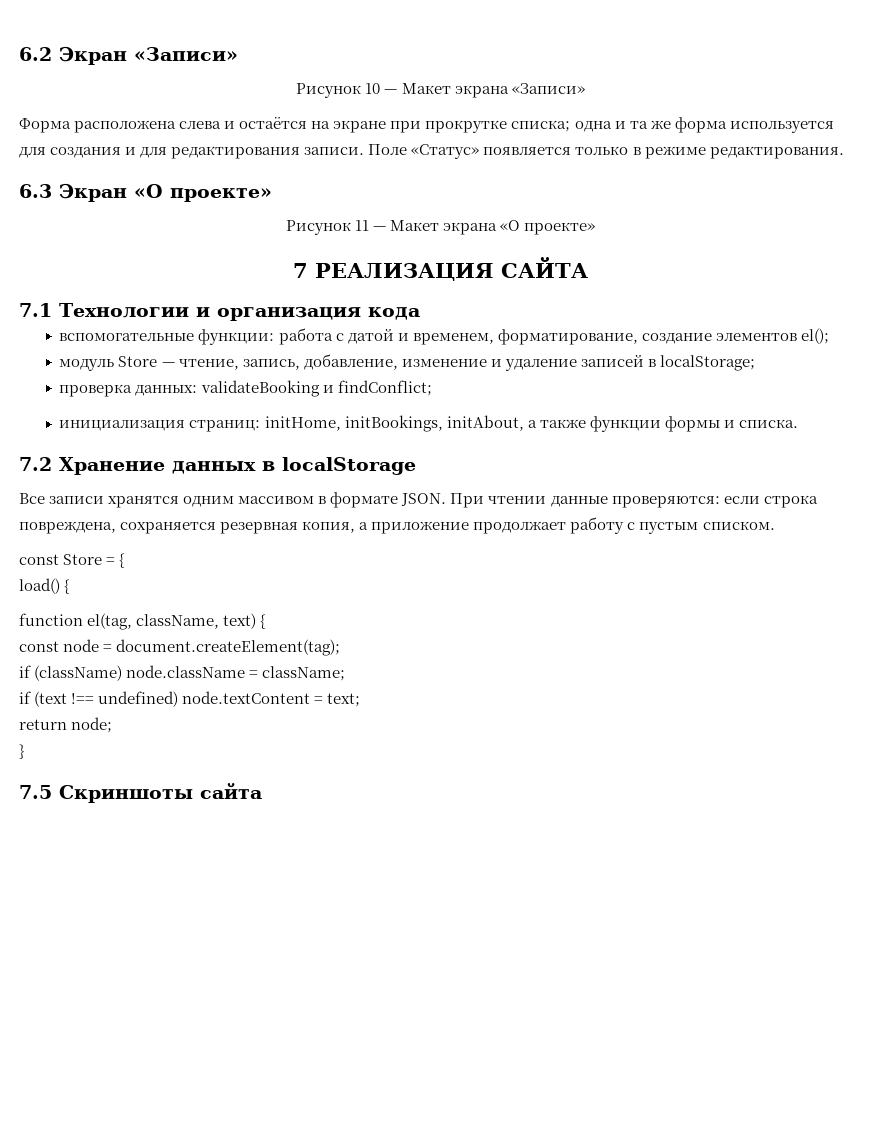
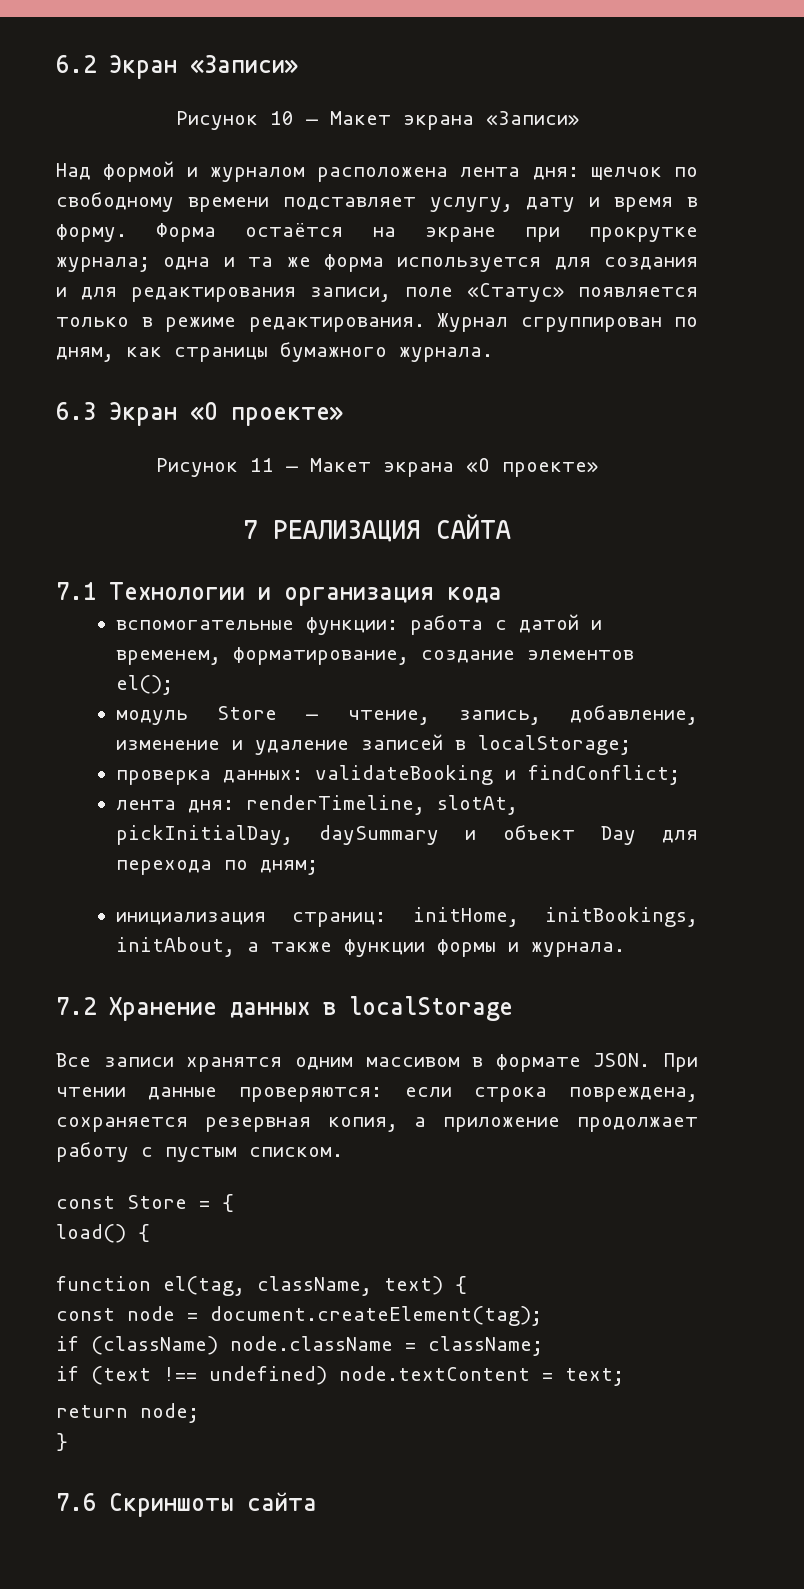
[19,118,236,133] Форма расположена слева и -> [56,161,698,182] [56,192,698,212] [56,223,217,242] Над формой и журналом расположена лента дня: щелчок по свободному времени подставляет услугу, дату и время в форму. Форма
[511,120,571,132] списка; -> [56,257,150,272] журнала;
[304,144,408,155] записи. Поле -> [310,287,453,302] записи, поле
(844, 152) none -> [437,313,698,332] [56,342,493,362] Журнал сгруппирован по дням, как страницы бумажного журнала.
(432, 388) none -> [115,795,518,815] [115,825,698,845] [115,860,318,875] // лента дня: renderTimeline, slotAt, pickInitialDay, daySummary и объект Day для перехода по дням;
[738,419,798,428] списка. -> [530,942,625,957] журнала.
[19,785,52,799] 7.5 -> [56,1493,96,1511] 7.6

